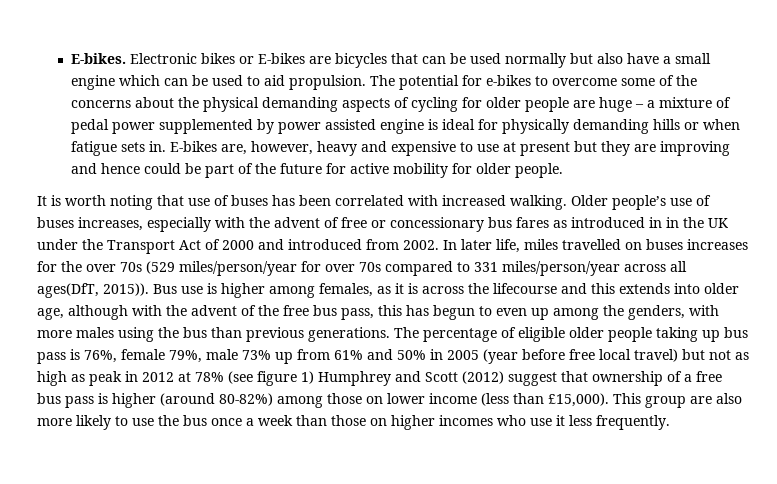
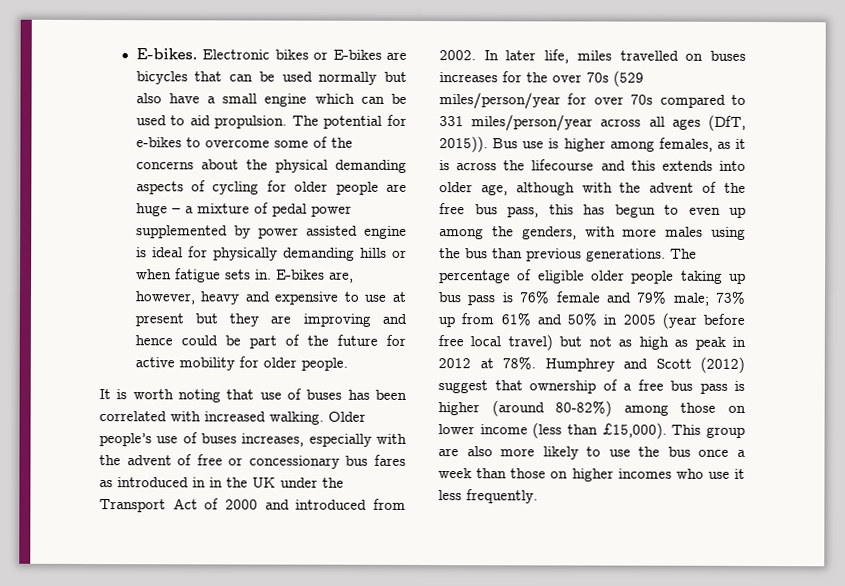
[37,283,99,298] ages(DfT, -> [671,114,746,131] ages (DfT,
[84,349,238,363] 76%, female 79%, male -> [519,290,710,306] 76% female and 79% male;
[195,371,314,386] 78% (see figure 1) -> [502,356,536,370] 78%.

